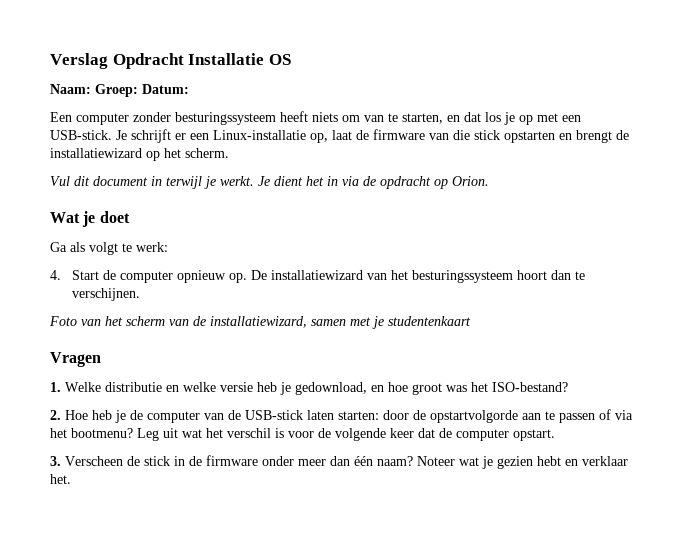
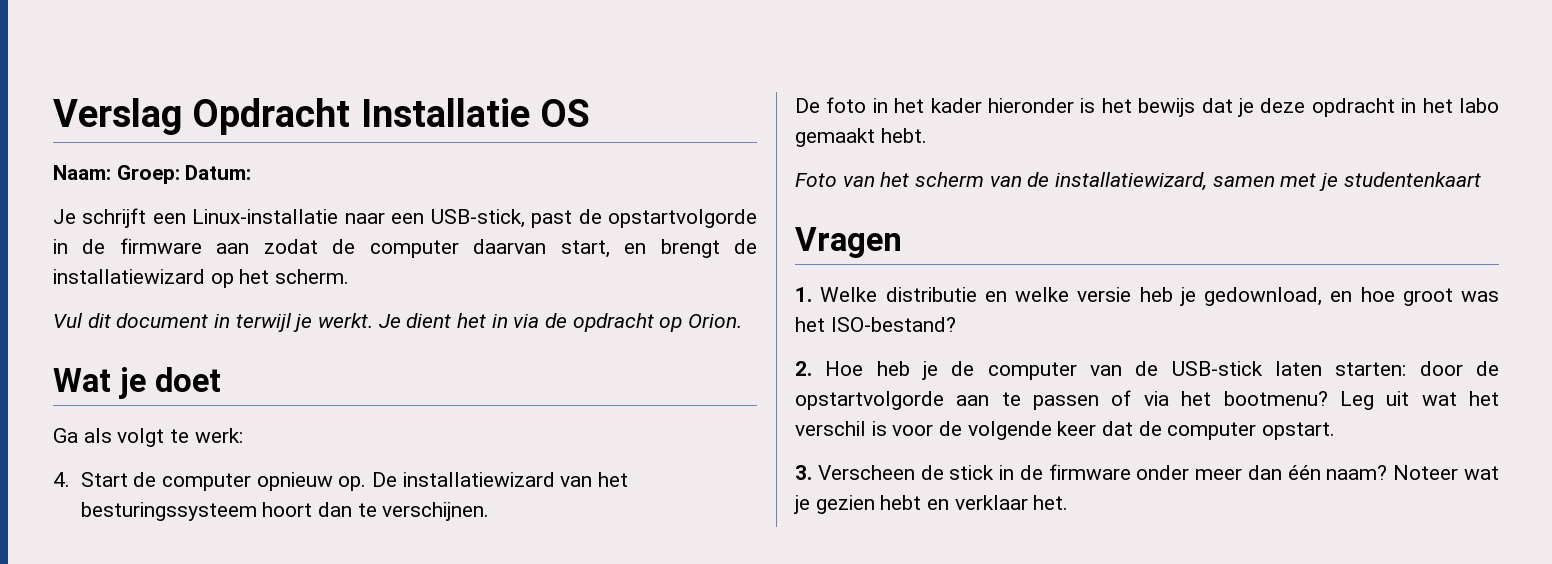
[50,111,581,125] [50,130,112,140] Een computer zonder besturingssysteem heeft niets om van te starten, en dat los je op met een USB-stick. -> (252, 172) none
[175,133,186,140] er -> (147, 218) none
[310,129,555,143] op, laat de firmware van die stick opstarten -> [344,209,758,228] [53,238,610,258] naar een USB-stick, past de opstartvolgorde in de firmware aan zodat de computer daarvan start,
(140, 294) none -> [795,97,1499,117] [795,128,927,147] // De foto in het kader hieronder is het bewijs dat je deze opdracht in het labo gemaakt hebt.

